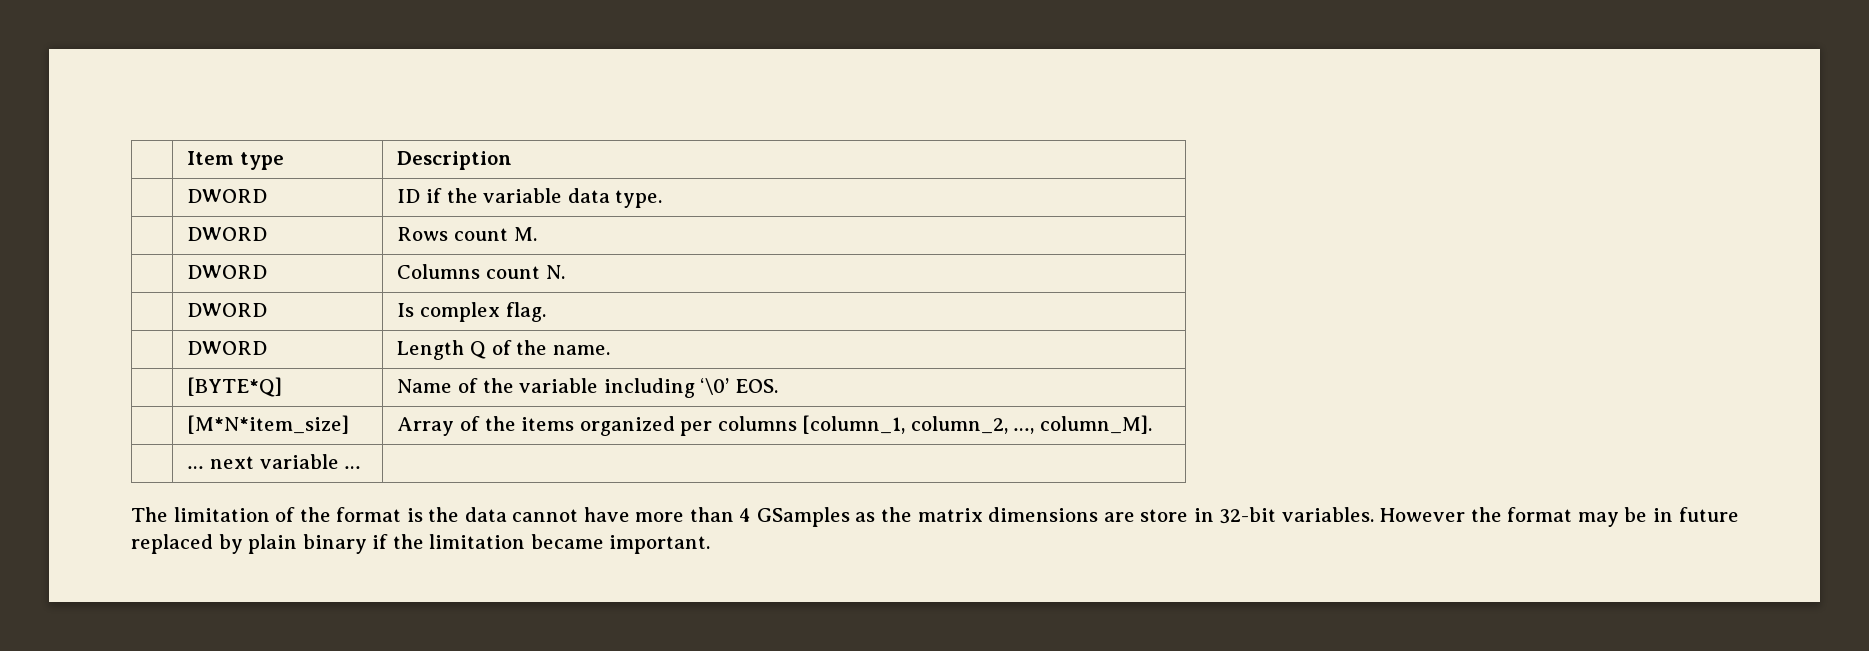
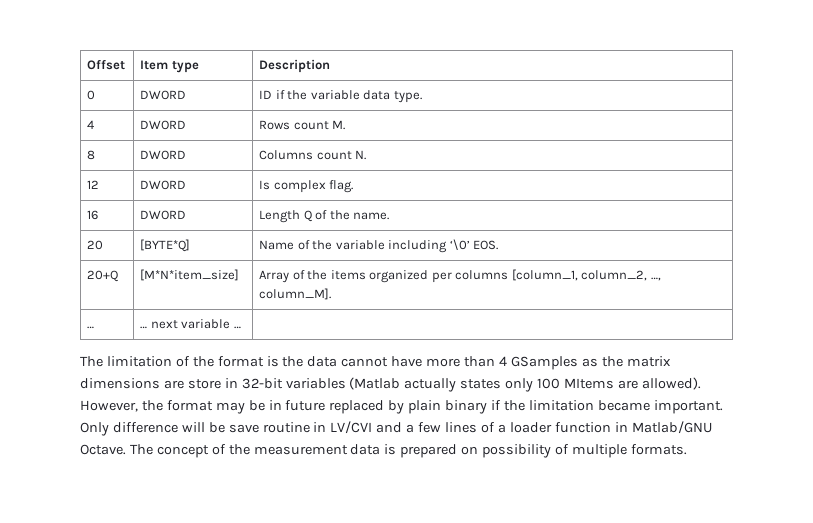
(187, 158) none -> [87,59,126,70] Offset
(513, 160) none -> [87,90,96,100] 0
(663, 199) none -> [87,120,95,129] 4
(537, 234) none -> [87,150,96,160] 8
(565, 272) none -> [87,180,100,189] 12
(546, 312) none -> [87,210,99,220] 16
(610, 350) none -> [87,240,104,250] 20
(778, 386) none -> [87,270,119,282] 20+Q
(1152, 424) none -> [87,326,95,329] …
[1281,507,1466,522] variables. However -> [285,377,701,392] [80,400,138,412] variables (Matlab actually states only 100 MItems are allowed). However,
(711, 544) none -> [80,421,712,436] [80,444,687,458] Only difference will be save routine in LV/CVI and a few lines of a loader function in Matlab/GNU Octave. The concept of the measurement data is prepared on possibility of multiple formats.

